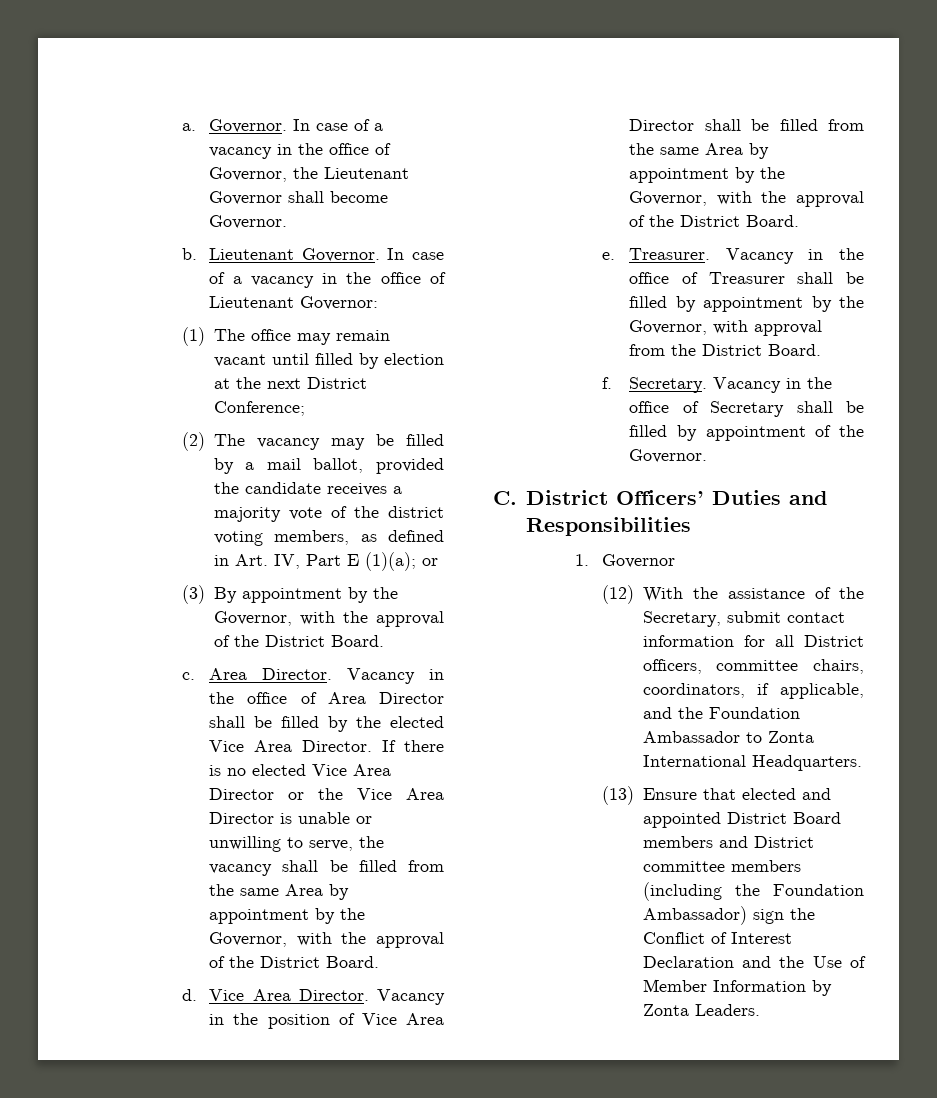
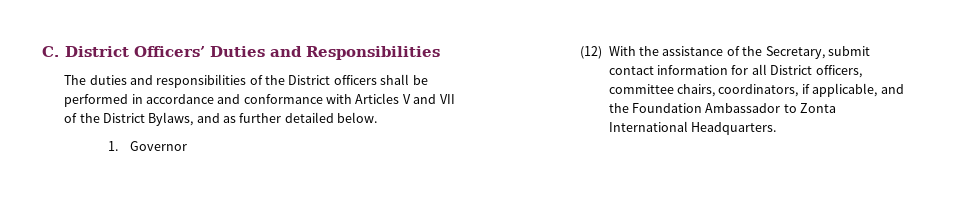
[182,119,384,133] [209,143,392,159] [209,167,410,182] [209,191,389,205] [209,215,288,229] [182,248,444,262] [209,272,447,288] [209,296,379,310] [182,327,390,346] [213,353,444,369] [213,377,367,389] [213,401,305,416] [182,432,445,451] [213,458,444,474] [213,482,402,496] [213,506,445,522] [213,530,444,546] [213,552,438,571] [182,585,398,604] [213,611,444,627] [213,635,384,647] [182,668,444,684] [209,692,444,704] [209,716,445,732] [209,740,444,752] [209,764,392,776] [209,788,444,800] [209,812,373,824] [209,836,385,852] [209,860,444,876] [209,884,350,900] [209,908,366,924] [209,932,444,948] [209,956,380,968] [182,989,445,1005] [209,1013,444,1029] [629,119,864,131] [629,143,770,159] [629,167,786,183] [629,191,864,207] [629,215,800,227] [602,248,864,264] [629,272,864,284] [629,296,864,312] [629,320,823,336] [629,344,822,356] [602,377,833,393] [629,401,864,417] [629,425,864,441] [629,449,708,463] a. Governor. In case of a vacancy in the office of Governor, the Lieutenant Governor shall become Governor. // b. Lieutenant Governor. In case of a vacancy in the office of Lieutenant Governor: // (1) The office may remain vacant until filled by election at the next District Conference; // (2) The vacancy may be filled by a mail ballot, provided the candidate receives a majority vote of the district voting members, as defined in Art. IV, Part E (1)(a); or // (3) By appointment by the Governor, with the approval of the District Board. // c. Area Director. Vacancy in the office of Area Director shall be filled by the elected Vice Area Director. If there is no elected Vice Area Director or the Vice Area Director is unable or unwilling to serve, the vacancy shall be filled from the same Area by appointment by the Governor, with the approval of the District Board. // d. Vice Area Director. Vacancy in the position of Vice Area Director shall be filled from the same Area by appointment by the Governor, with the approval of the District Board. // e. Treasurer. Vacancy in the office of Treasurer shall be filled by appointment by the Governor, with approval from the District Board. // f. Secretary. Vacancy in the office of Secretary shall be filled by appointment of the Governor. // -> (42, 51) none
(691, 526) none -> [64,74,428,88] [64,93,455,107] [64,112,378,126] // The duties and responsibilities of the District officers shall be performed in accordance and conformance with Articles V and VII of the District Bylaws, and as further detailed below.
[602,786,831,805] [642,812,841,828] [642,836,814,848] [642,860,801,872] [642,882,864,901] [642,906,815,925] [642,932,792,944] [642,956,866,968] [642,979,832,996] [642,1004,760,1016] // (13) Ensure that elected and appointed District Board members and District committee members (including the Foundation Ambassador) sign the Conflict of Interest Declaration and the Use of Member Information by Zonta Leaders. -> (777, 128) none

